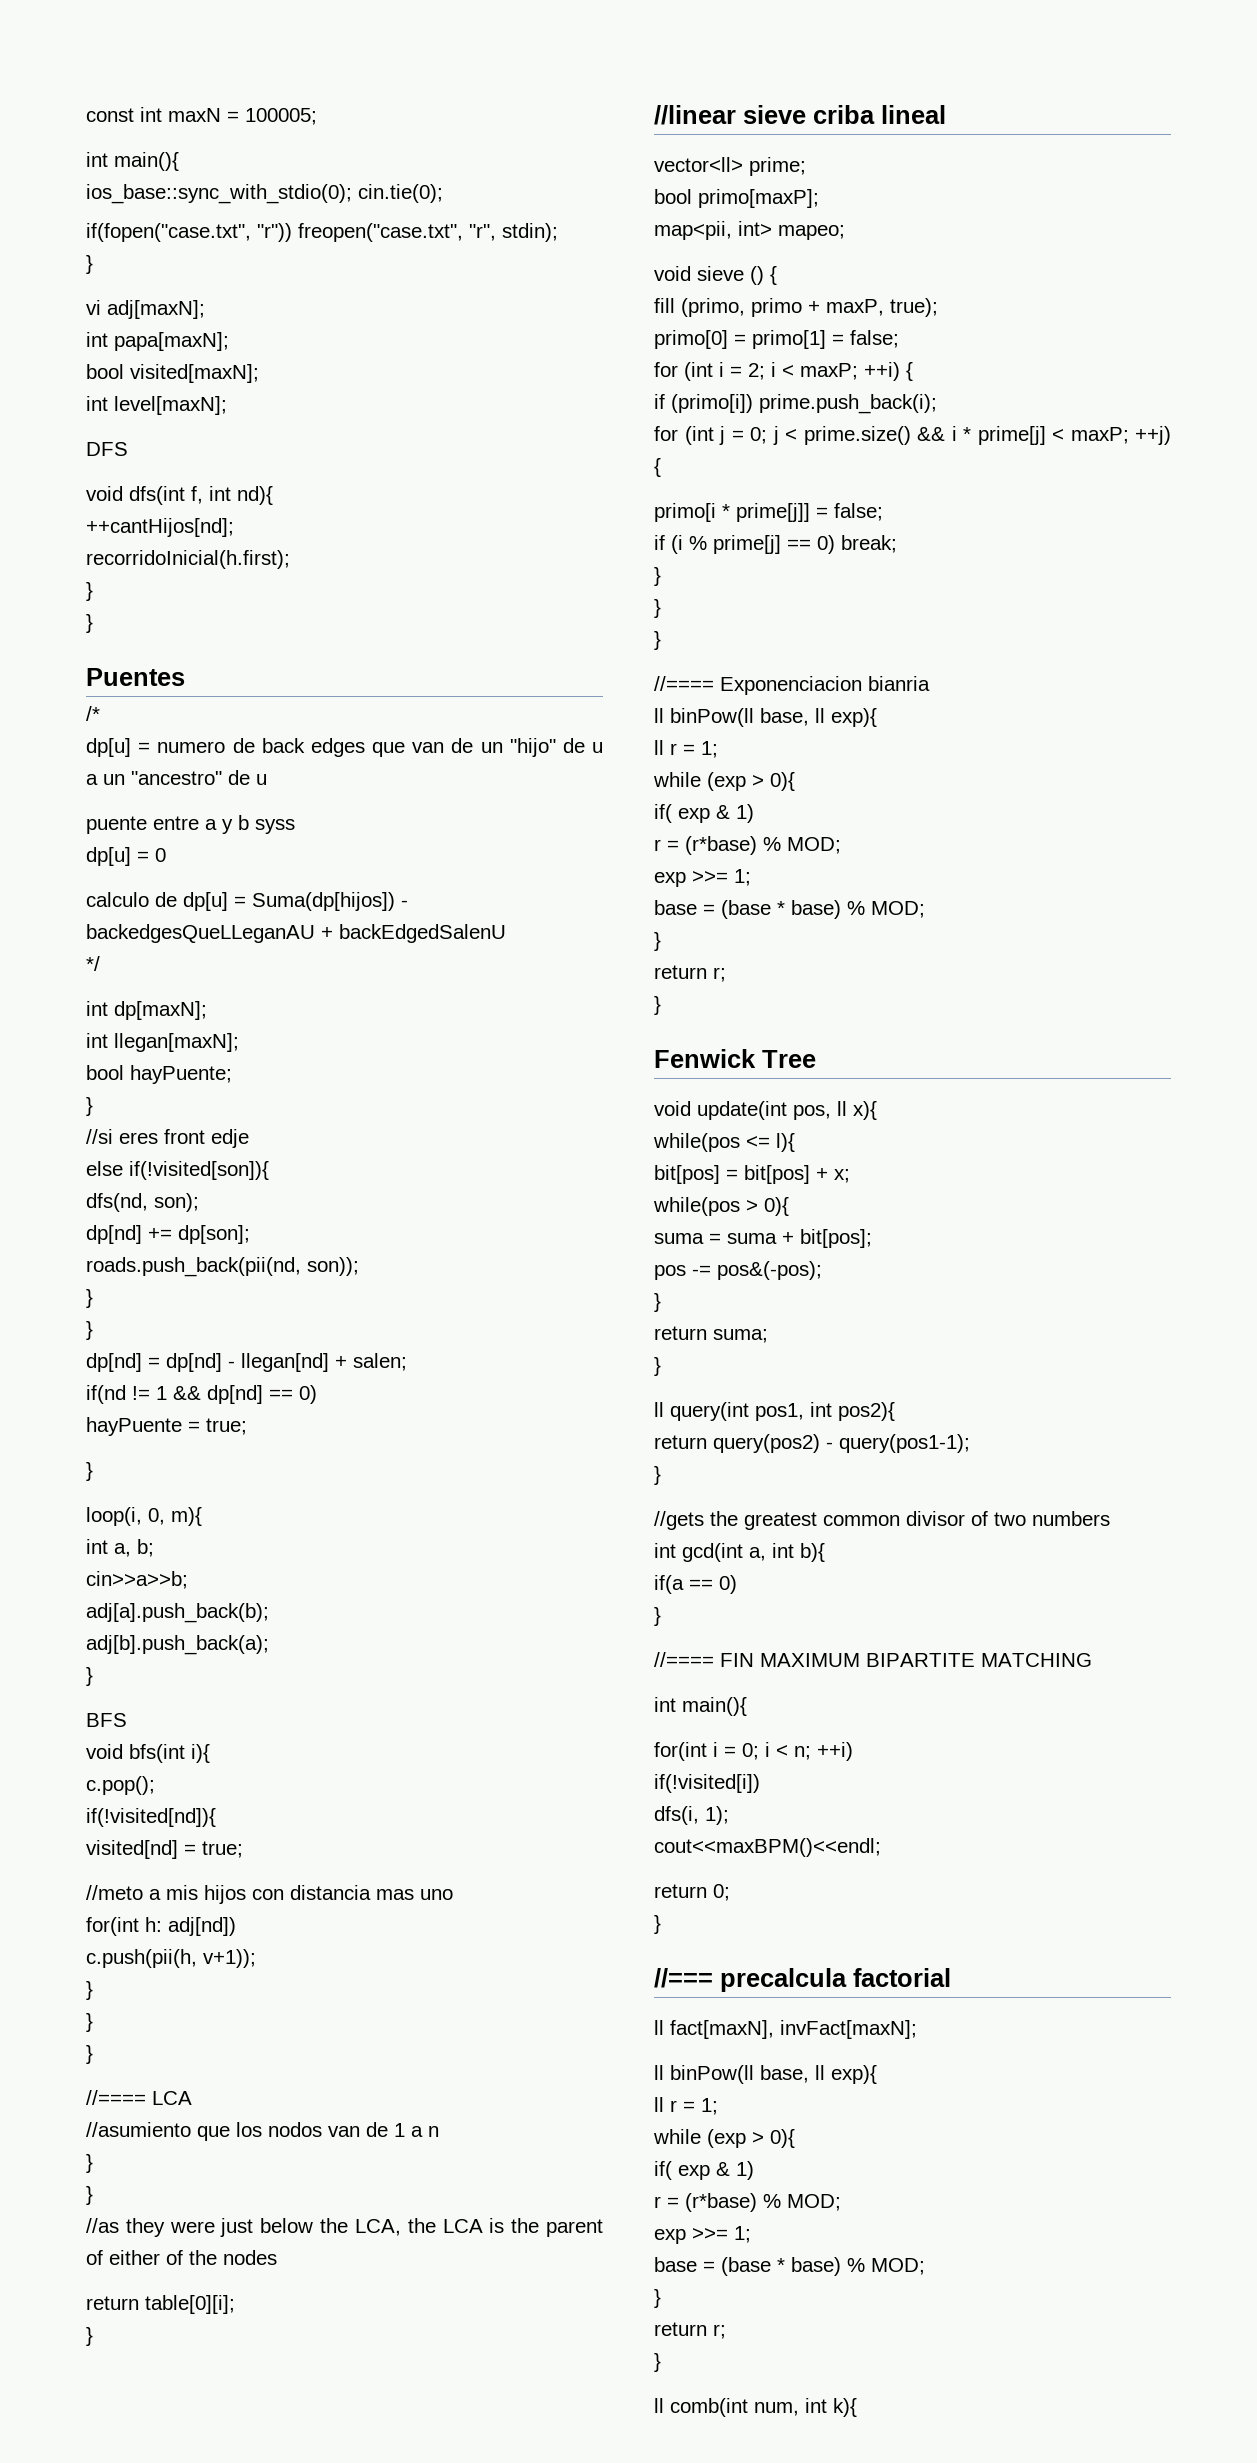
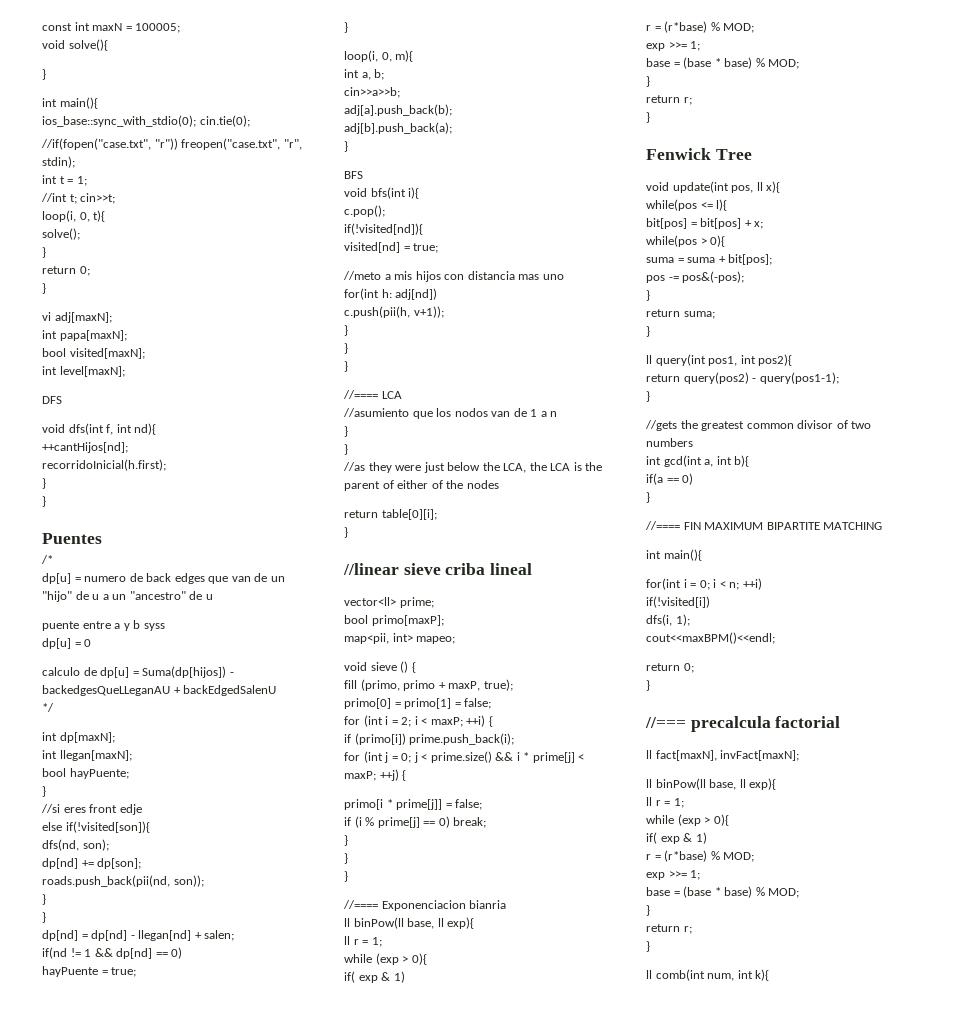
(317, 116) none -> [42,39,108,51] [42,69,46,80] // void solve(){ // }
[86,223,251,242] if(fopen("case.txt", -> [41,138,151,150] //if(fopen("case.txt",
(558, 232) none -> [42,175,87,186] [41,193,116,204] [42,210,106,222] [42,228,80,240] [42,247,46,258] [42,266,90,276] // int t = 1; // //int t; cin>>t; // loop(i, 0, t){ // solve(); // } // return 0;

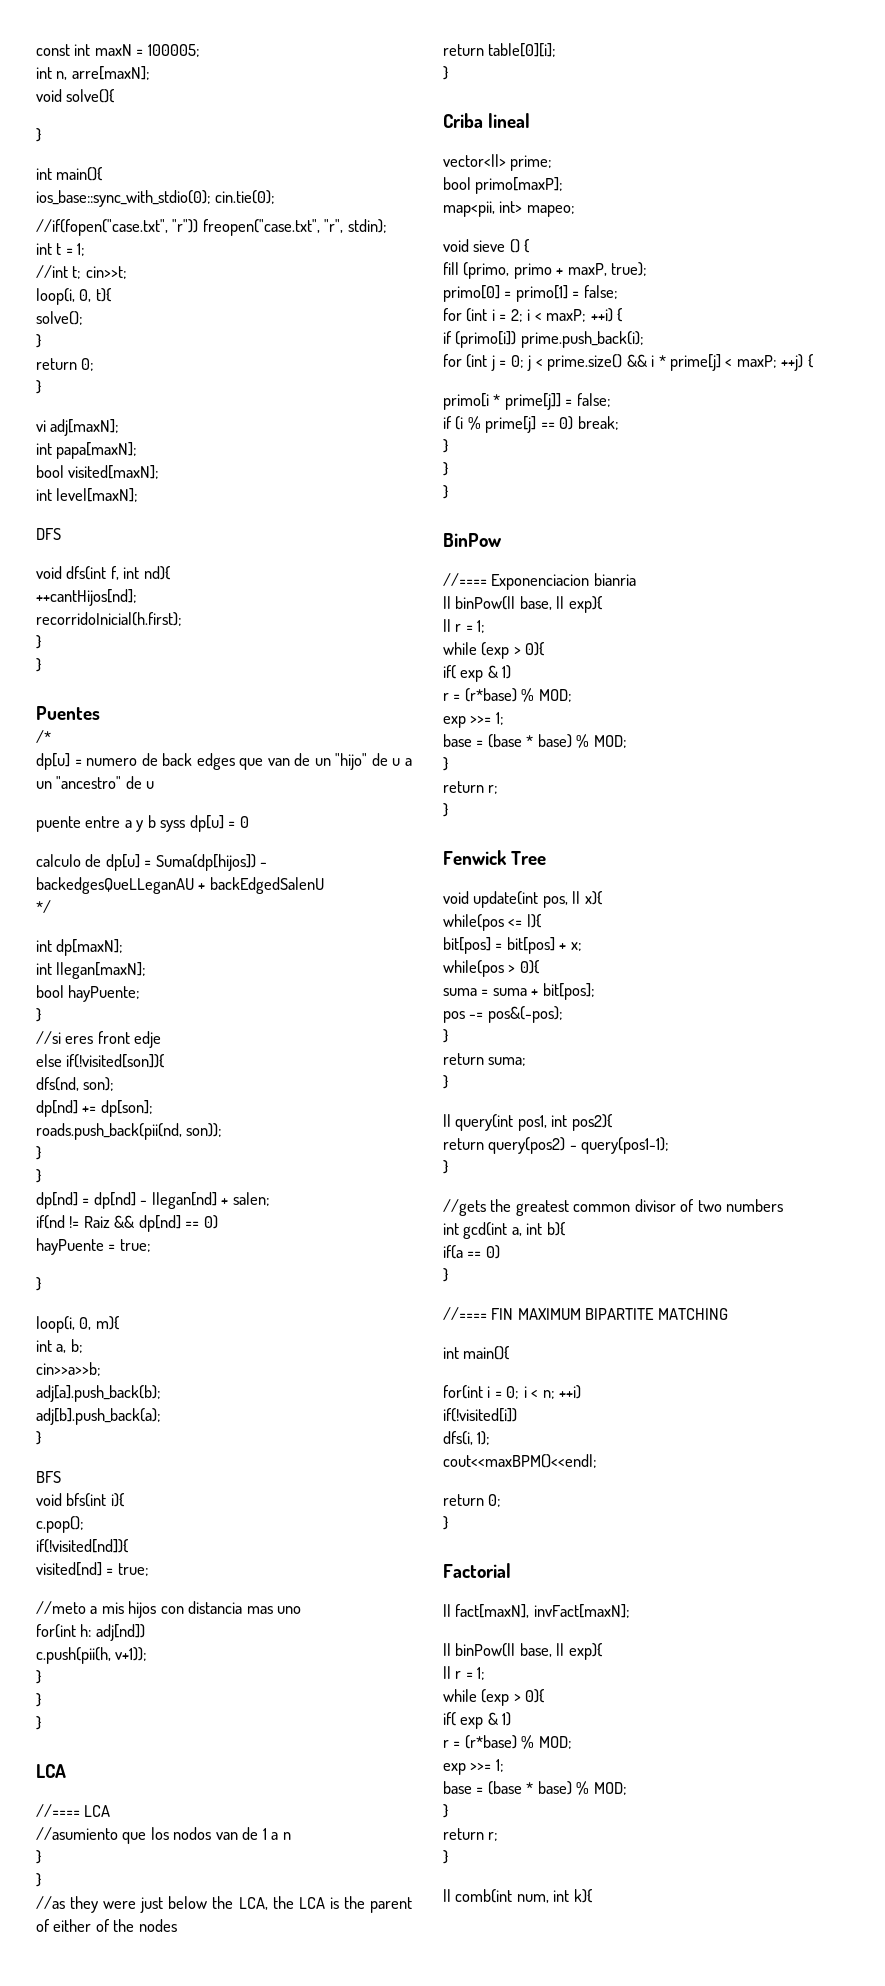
(181, 28) none -> [36,66,150,80] // int n, arre[maxN];
(165, 627) // -> (186, 826) none
[84,949,92,957] 1 -> [83,1216,110,1228] Raiz
(348, 366) none -> [36,1764,66,1778] // LCA
[343,563,486,575] //linear sieve criba -> [443,113,483,128] Criba
(348, 876) none -> [443,533,502,547] // BinPow
[645,716,841,732] //=== precalcula factorial -> [443,1563,511,1578] Factorial

